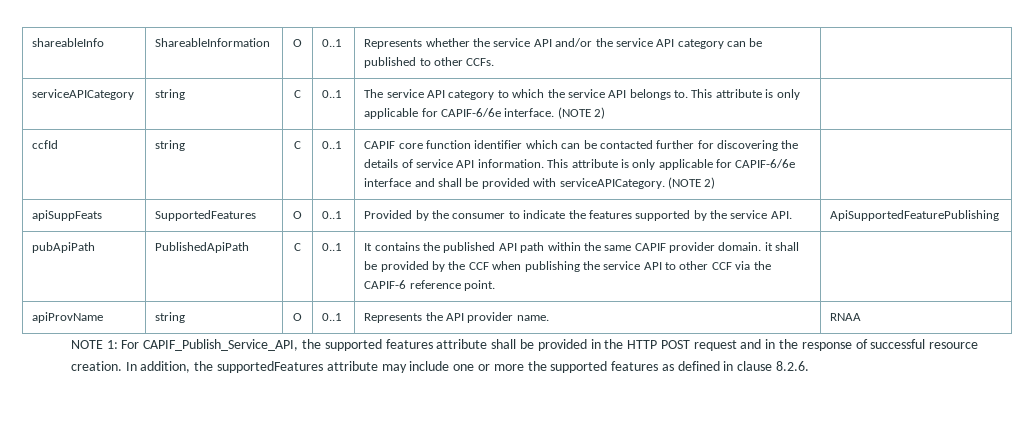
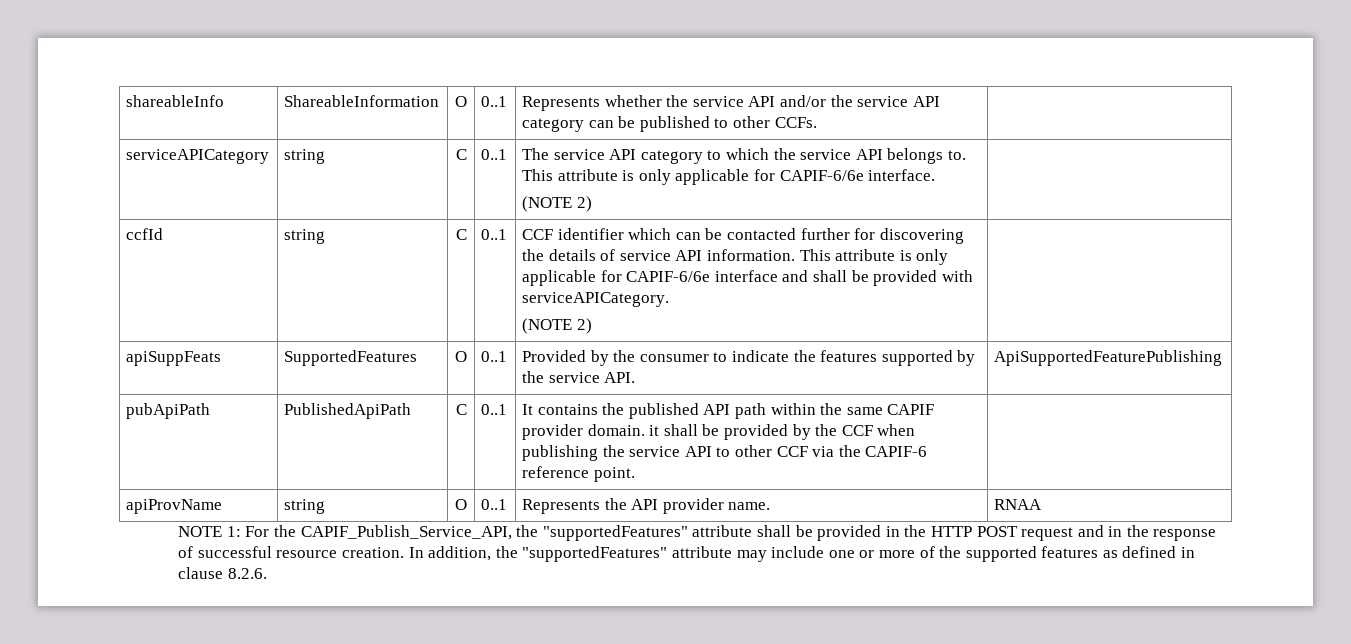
(555, 112) none -> (936, 175) //
[364,140,472,149] CAPIF core function -> [522,229,554,240] CCF
(665, 183) none -> (670, 299) //
(140, 344) none -> [274,525,297,537] the
[324,339,433,351] supported features -> [542,525,688,541] "supportedFeatures"
[217,361,324,373] supportedFeatures -> [522,546,668,562] "supportedFeatures"
(524, 367) none -> [919,546,935,558] of

